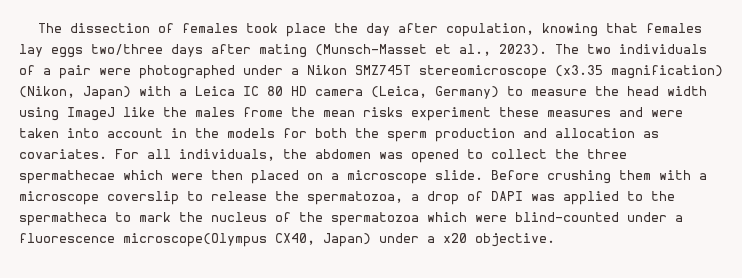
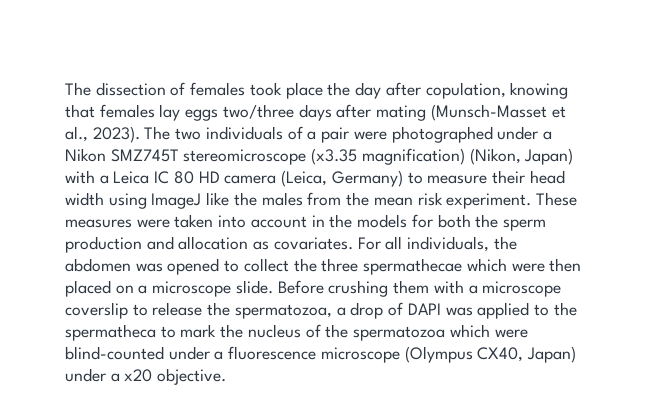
[595,86,619,96] the -> [491,170,525,184] their
[243,107,283,117] frome -> [307,192,342,206] from
[363,107,643,121] risks experiment these measures and -> [417,192,577,209] [65,219,132,228] risk experiment. These measures
[123,233,267,247] microscope(Olympus -> [320,346,473,363] microscope (Olympus

